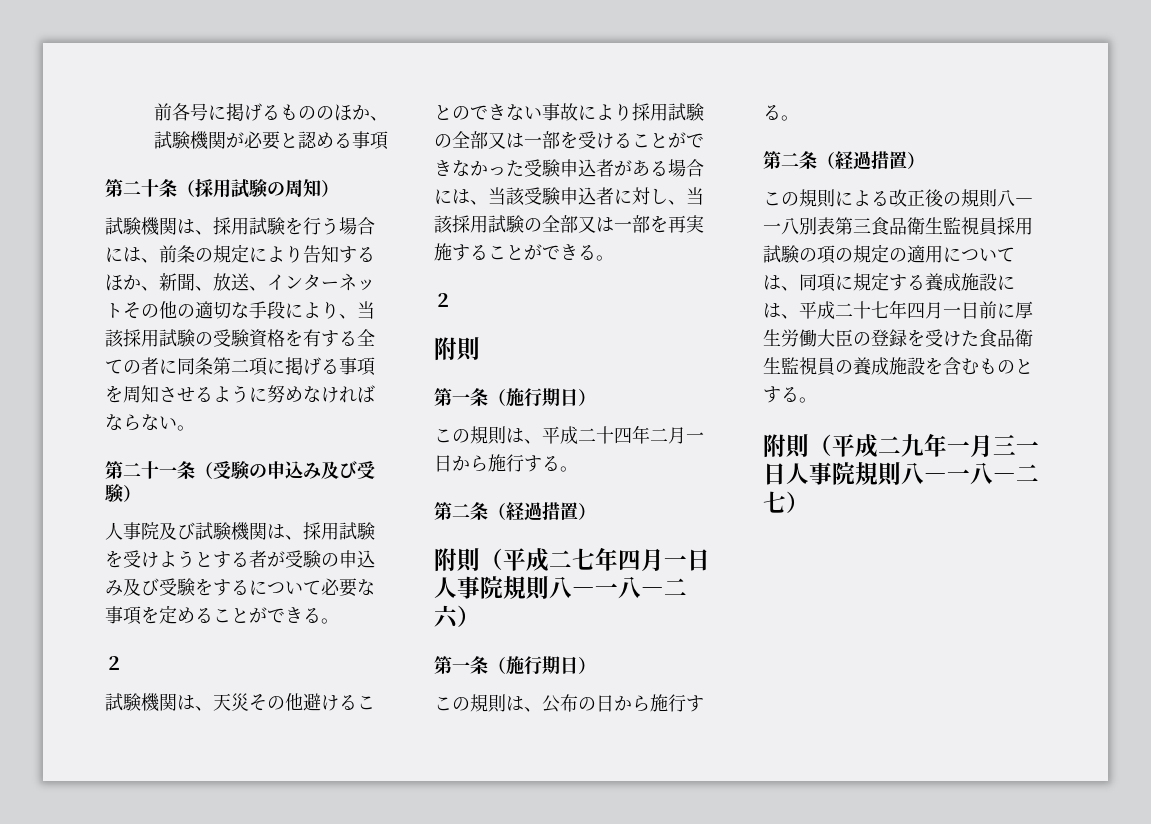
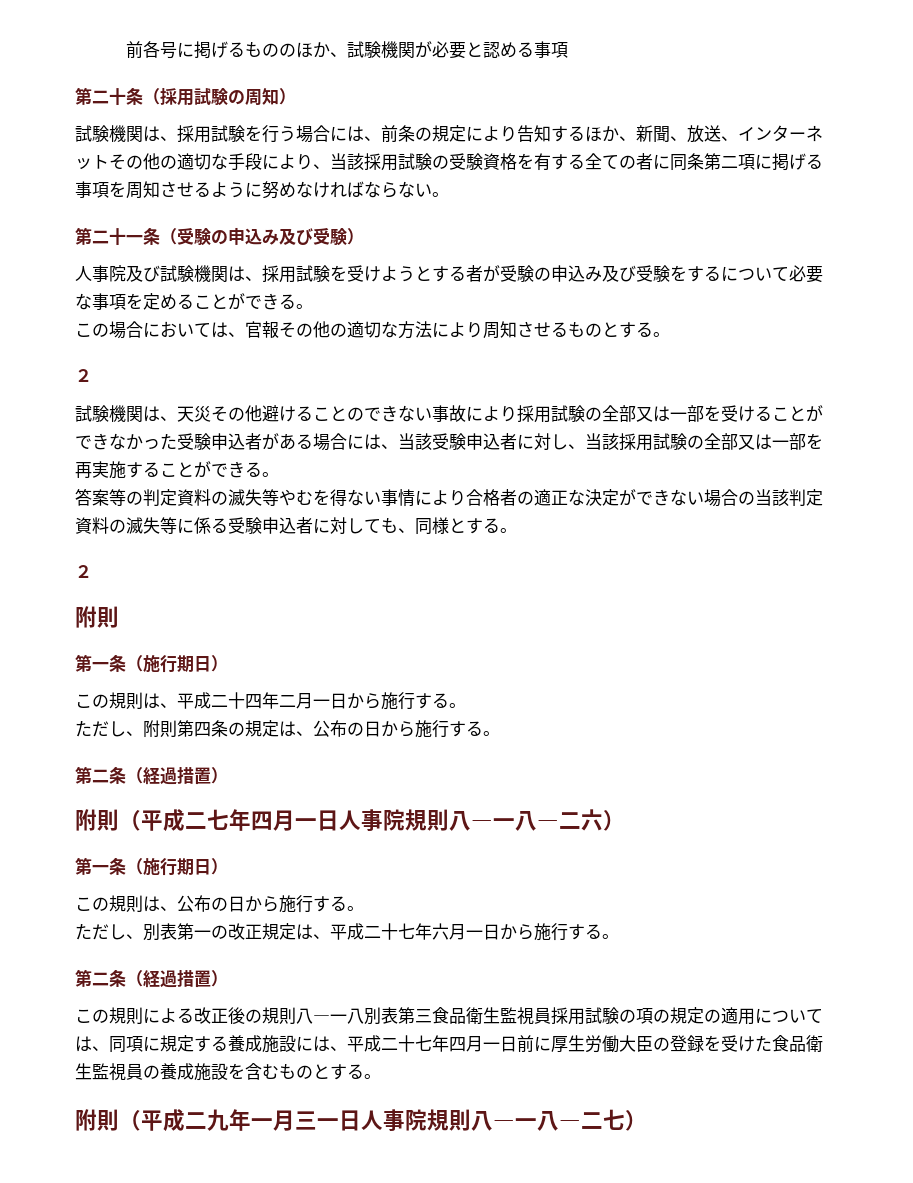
(339, 621) none -> [75,321,670,339] // この場合においては、官報その他の適切な方法により周知させるものとする。
(614, 258) none -> [75,488,823,507] [75,517,517,535] // 答案等の判定資料の滅失等やむを得ない事情により合格者の適正な決定ができない場合の当該判定資料の滅失等に係る受験申込者に対しても、同様とする。
(578, 469) none -> [75,720,500,738] // ただし、附則第四条の規定は、公布の日から施行する。
(799, 118) none -> [75,923,619,941] // ただし、別表第一の改正規定は、平成二十七年六月一日から施行する。

